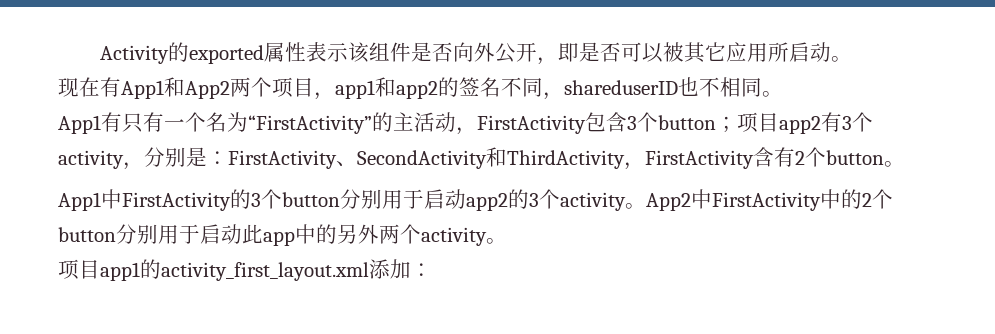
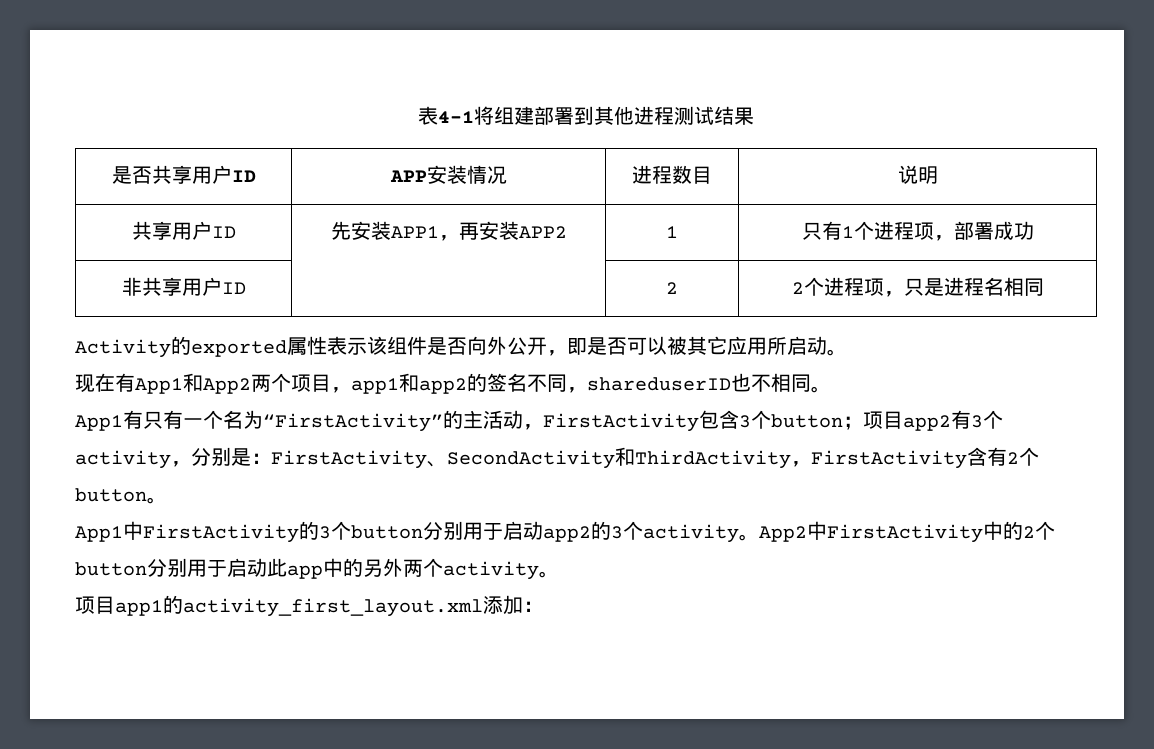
(100, 54) none -> [418,106,754,125] [111,165,256,184] [389,165,507,184] [632,165,712,184] [897,165,938,184] [131,221,236,240] [330,221,567,241] [666,226,678,238] [801,221,1034,241] [121,277,246,296] [666,282,678,294] [791,277,1044,297] 表4-1将组建部署到其他进程测试结果 // 是否共享用户ID | APP安装情况 | 进程数目 | 说明 // 共享用户ID | 先安装APP1，再安装APP2 | 1 | 只有1个进程项，部署成功 // 非共享用户ID | | 2 | 2个进程项，只是进程名相同 //

